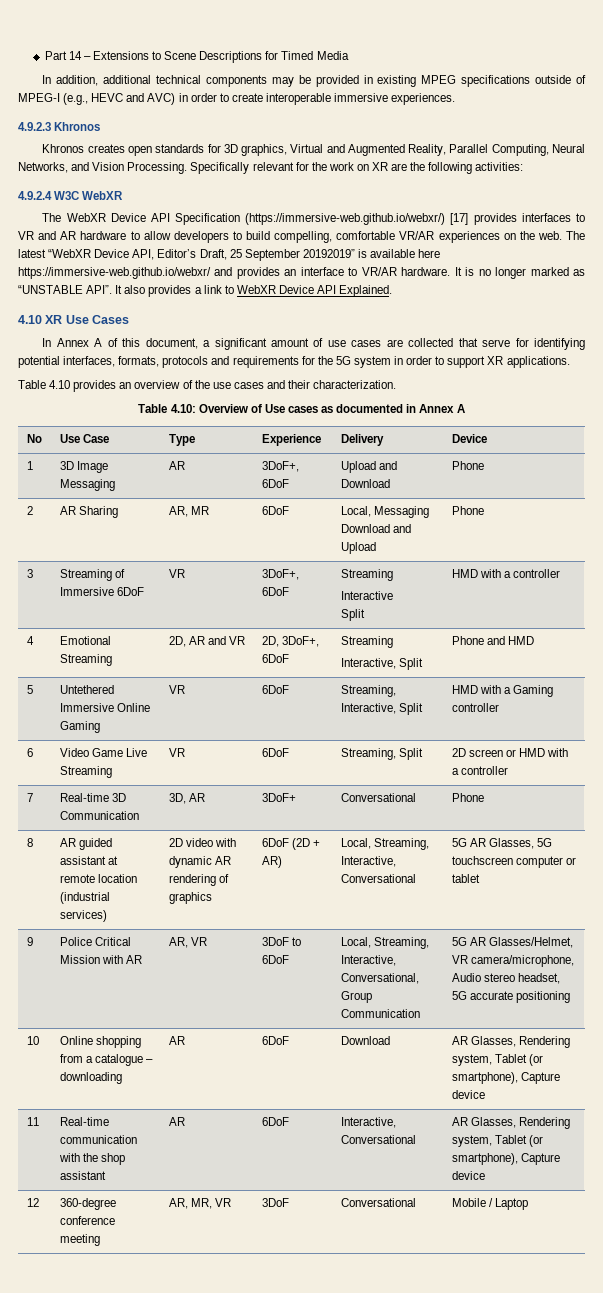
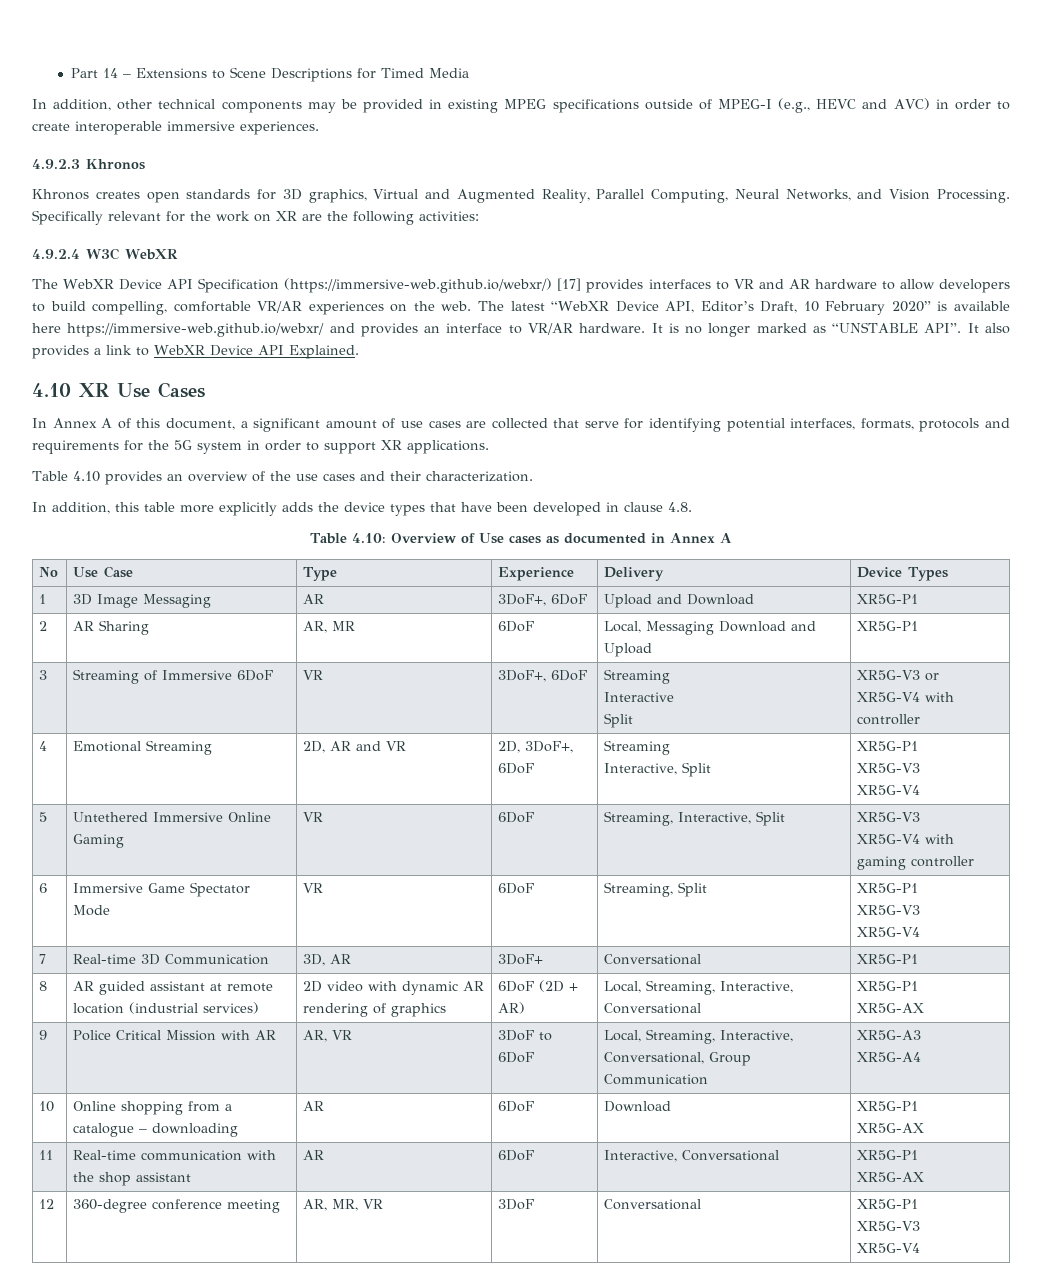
[103,75,152,84] additional -> [117,99,153,110] other
[229,249,355,261] 25 September 20192019” -> [803,301,931,315] 10 February 2020”
(397, 384) none -> [32,502,692,516] // In addition, this table more explicitly adds the device types that have been developed in clause 4.8.
(487, 438) none -> [908,567,949,581] Types
[451,461,484,470] Phone -> [857,594,919,604] XR5G-P1
[451,506,484,515] Phone -> [857,621,919,631] XR5G-P1
[451,569,512,578] HMD with a -> [857,670,940,681] [857,692,955,702] XR5G-V3 or XR5G-V4 with
[451,636,535,645] Phone and HMD -> [857,741,919,751] [857,763,921,773] [857,785,921,795] XR5G-P1 // XR5G-V3 // XR5G-V4
[451,685,554,697] [451,703,499,712] [26,748,33,757] [59,748,148,757] [59,766,112,778] [168,748,185,757] [261,748,289,757] [340,748,423,760] [451,748,569,757] [451,766,508,775] HMD with a Gaming controller // 6 | Video Game Live Streaming | VR | 6DoF | Streaming, Split | 2D screen or HMD with a controller -> [857,812,921,822] [857,834,955,844] [857,856,975,870] [39,883,48,893] [73,882,251,897] [73,905,111,916] [303,883,324,893] [498,883,535,894] [604,882,708,897] [857,883,919,893] [857,905,921,915] [857,927,921,937] XR5G-V3 // XR5G-V4 with gaming controller // 6 | Immersive Game Spectator Mode | VR | 6DoF | Streaming, Split | XR5G-P1 // XR5G-V3 // XR5G-V4
[451,793,484,802] Phone -> [857,954,919,964] XR5G-P1
[451,838,553,849] [451,856,577,868] [451,874,480,883] 5G AR Glasses, 5G touchscreen computer or tablet -> [857,981,919,991] [857,1003,925,1013] XR5G-P1 // XR5G-AX
[451,937,574,948] [451,955,574,967] [451,973,561,984] [451,991,571,1003] 5G AR Glasses/Helmet, VR camera/microphone, Audio stereo headset, 5G accurate positioning -> [857,1030,922,1040] [857,1052,922,1062] XR5G-A3 // XR5G-A4
[451,1036,571,1048] [451,1054,544,1066] [451,1072,560,1084] [451,1090,485,1099] AR Glasses, Rendering system, Tablet (or smartphone), Capture device -> [857,1101,919,1111] [857,1123,925,1133] XR5G-P1 // XR5G-AX
[451,1117,571,1129] [451,1135,544,1147] [451,1153,560,1165] [451,1171,485,1180] AR Glasses, Rendering system, Tablet (or smartphone), Capture device -> [857,1150,919,1160] [857,1172,925,1182] XR5G-P1 // XR5G-AX
[451,1198,529,1210] Mobile / Laptop -> [857,1199,919,1209] [857,1221,921,1231] [857,1243,921,1253] XR5G-P1 // XR5G-V3 // XR5G-V4

